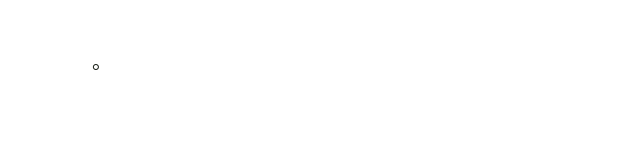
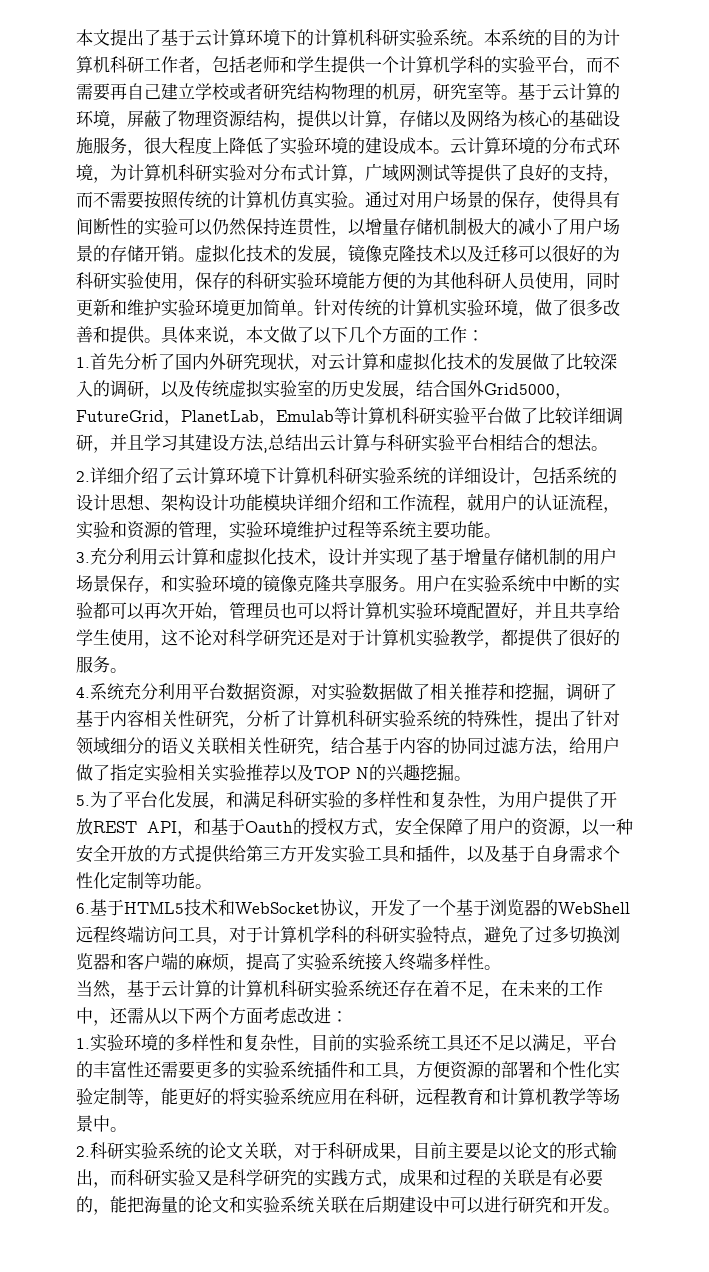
(92, 67) none -> [76,29,620,47] [76,55,620,75] [76,83,620,102] [76,110,620,129] [76,137,621,156] [76,163,620,183] [76,191,620,210] [76,217,620,237] [76,244,620,264] [76,271,620,291] [76,299,620,318] [76,326,484,345] [76,352,617,372] [76,379,572,399] [76,407,623,426] [76,433,608,453] [76,467,617,486] [76,493,620,513] [76,521,501,540] [76,547,617,567] [76,574,620,594] [76,602,620,621] [76,629,620,648] [76,656,127,673] [76,682,617,702] [76,710,620,729] [76,737,620,756] [76,764,471,782] [76,791,617,810] [76,818,633,837] [76,845,620,864] [76,872,212,889] [76,899,630,918] [76,925,620,945] [76,952,501,972] [76,980,603,999] [76,1007,348,1026] [76,1034,617,1053] [76,1061,620,1080] [76,1088,620,1107] [76,1115,127,1132] [76,1142,617,1161] [76,1169,603,1188] [76,1196,603,1215] 本文提出了基于云计算环境下的计算机科研实验系统。本系统的目的为计算机科研工作者，包括老师和学生提供一个计算机学科的实验平台，而不需要再自己建立学校或者研究结构物理的机房，研究室等。基于云计算的环境，屏蔽了物理资源结构，提供以计算，存储以及网络为核心的基础设施服务，很大程度上降低了实验环境的建设成本。云计算环境的分布式环境，为计算机科研实验对分布式计算，广域网测试等提供了良好的支持，而不需要按照传统的计算机仿真实验。通过对用户场景的保存，使得具有间断性的实验可以仍然保持连贯性，以增量存储机制极大的减小了用户场景的存储开销。虚拟化技术的发展，镜像克隆技术以及迁移可以很好的为科研实验使用，保存的科研实验环境能方便的为其他科研人员使用，同时更新和维护实验环境更加简单。针对传统的计算机实验环境，做了很多改善和提供。具体来说，本文做了以下几个方面的工作： // 1.首先分析了国内外研究现状，对云计算和虚拟化技术的发展做了比较深入的调研，以及传统虚拟实验室的历史发展，结合国外Grid5000，FutureGrid，PlanetLab，Emulab等计算机科研实验平台做了比较详细调研，并且学习其建设方法,总结出云计算与科研实验平台相结合的想法。 // 2.详细介绍了云计算环境下计算机科研实验系统的详细设计，包括系统的设计思想、架构设计功能模块详细介绍和工作流程，就用户的认证流程，实验和资源的管理，实验环境维护过程等系统主要功能。 // 3.充分利用云计算和虚拟化技术，设计并实现了基于增量存储机制的用户场景保存，和实验环境的镜像克隆共享服务。用户在实验系统中中断的实验都可以再次开始，管理员也可以将计算机实验环境配置好，并且共享给学生使用，这不论对科学研究还是对于计算机实验教学，都提供了很好的服务。 // 4.系统充分利用平台数据资源，对实验数据做了相关推荐和挖掘，调研了基于内容相关性研究，分析了计算机科研实验系统的特殊性，提出了针对领域细分的语义关联相关性研究，结合基于内容的协同过滤方法，给用户做了指定实验相关实验推荐以及TOP N的兴趣挖掘。 // 5.为了平台化发展，和满足科研实验的多样性和复杂性，为用户提供了开放REST API，和基于Oauth的授权方式，安全保障了用户的资源，以一种安全开放的方式提供给第三方开发实验工具和插件，以及基于自身需求个性化定制等功能。 // 6.基于HTML5技术和WebSocket协议，开发了一个基于浏览器的WebShell远程终端访问工具，对于计算机学科的科研实验特点，避免了过多切换浏览器和客户端的麻烦，提高了实验系统接入终端多样性。 // 当然，基于云计算的计算机科研实验系统还存在着不足，在未来的工作中，还需从以下两个方面考虑改进： // 1.实验环境的多样性和复杂性，目前的实验系统工具还不足以满足，平台的丰富性还需要更多的实验系统插件和工具，方便资源的部署和个性化实验定制等，能更好的将实验系统应用在科研，远程教育和计算机教学等场景中。 // 2.科研实验系统的论文关联，对于科研成果，目前主要是以论文的形式输出，而科研实验又是科学研究的实践方式，成果和过程的关联是有必要的，能把海量的论文和实验系统关联在后期建设中可以进行研究和开发

